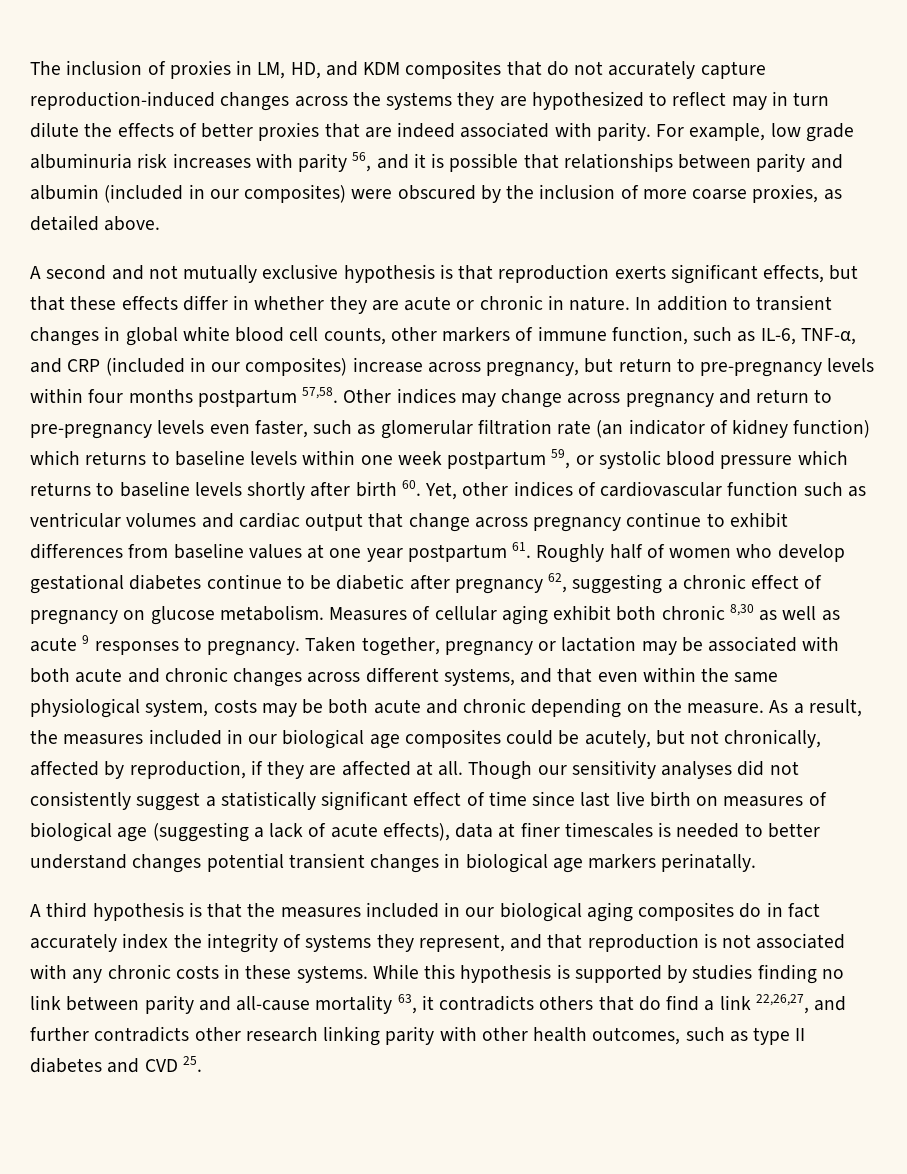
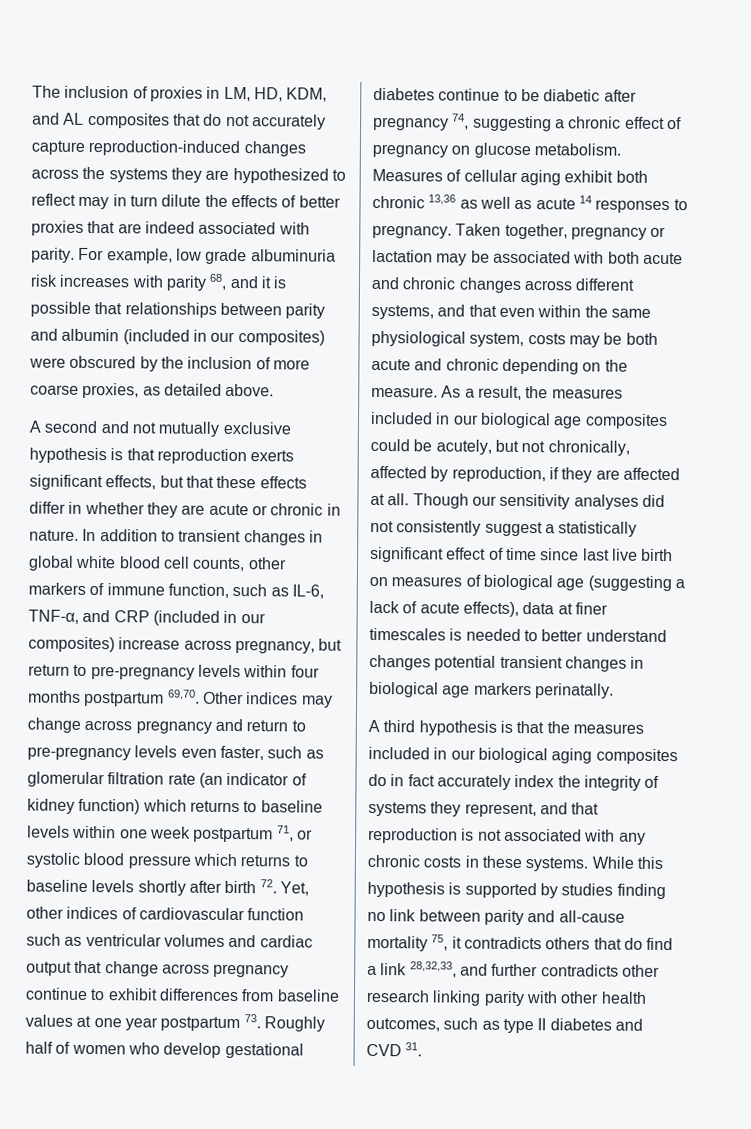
[325,61,401,76] and KDM -> [286,87,328,102] [32,112,85,125] KDM, and AL
[352,152,372,172] 56, -> [209,273,228,290] 68,
[302,387,339,403] 57,58. -> [167,689,200,704] 69,70.
[551,449,571,469] 59, -> [276,825,294,842] 71,
[401,480,421,496] 60. -> [259,879,277,894] 72.
[512,542,532,558] 61. -> [243,1014,261,1029] 73.
[548,573,568,593] 62, -> [452,113,470,130] 74,
[729,604,754,616] 8,30 -> [428,194,457,205] 13,36
[82,635,90,644] 9 -> [578,195,592,204] 14
[397,994,417,1014] 63, -> [431,934,449,951] 75,
[755,994,809,1014] 22,26,27, -> [409,961,457,978] 28,32,33,
[182,1056,202,1072] 25. -> [405,1042,423,1057] 31.

